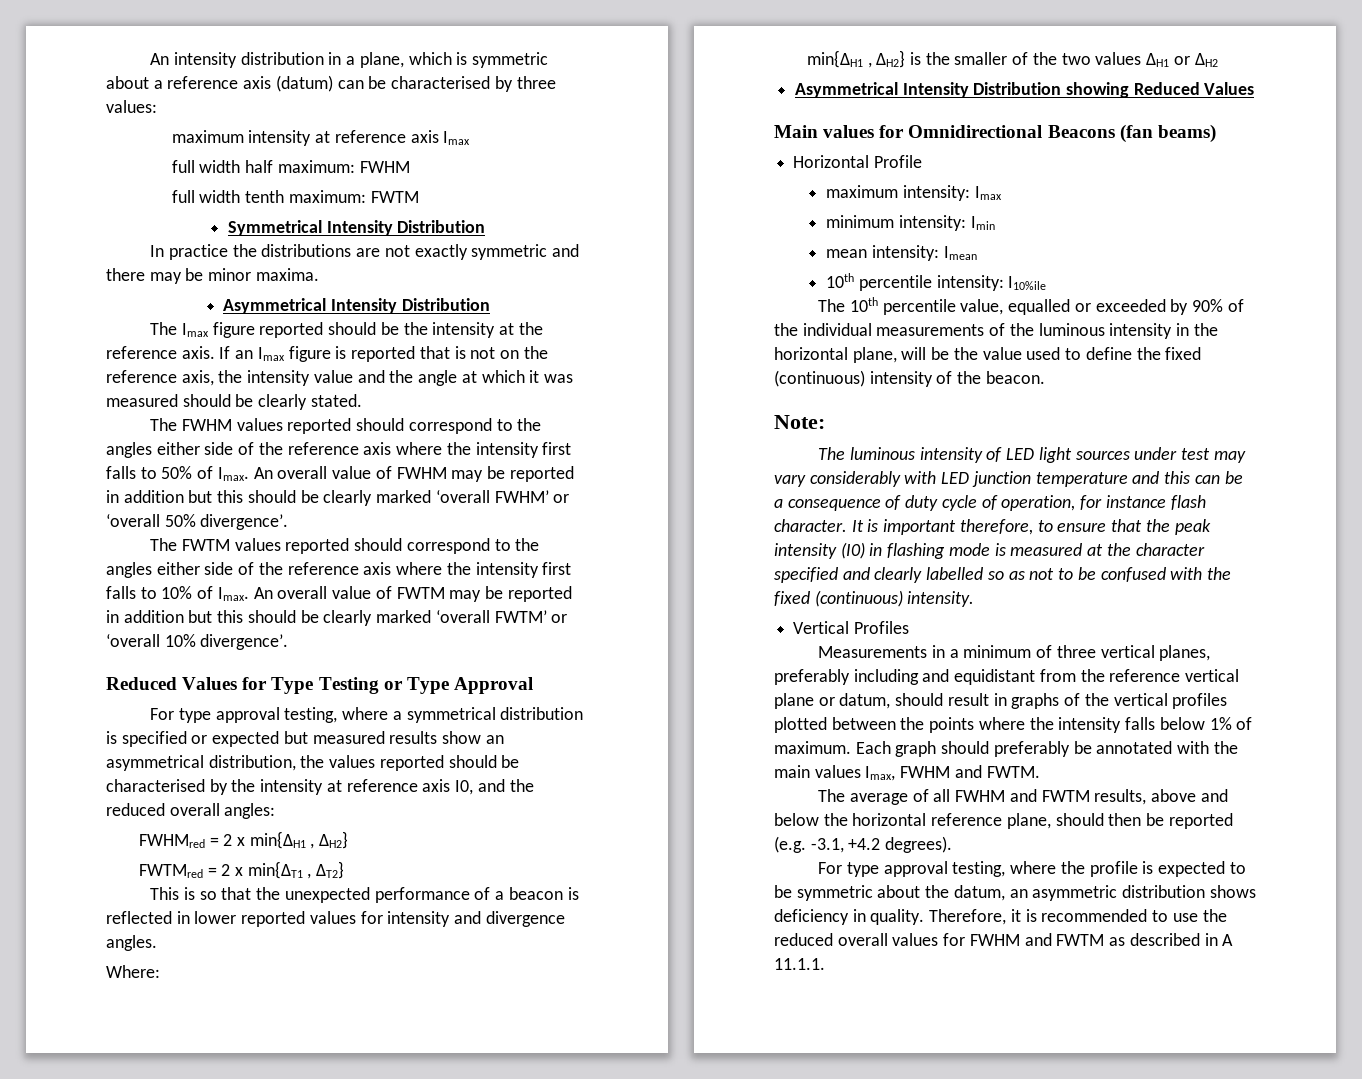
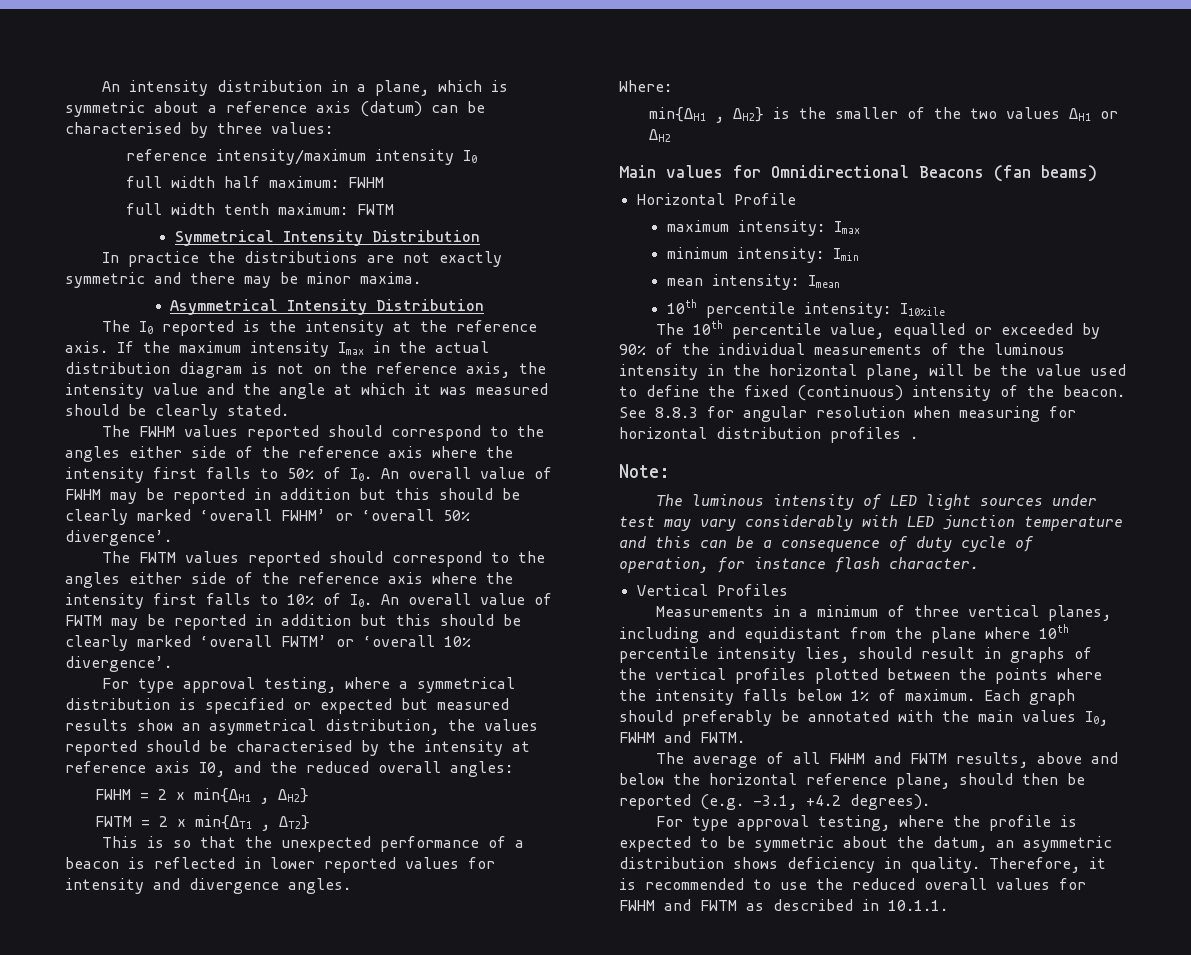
[171,130,471,146] maximum intensity at reference axis Imax -> [125,149,477,165] reference intensity/maximum intensity I0
[181,322,399,338] Imax figure reported should be -> [138,320,260,336] I0 reported is
[235,346,450,362] an Imax figure is reported that -> [143,341,489,357] [65,362,242,378] the maximum intensity Imax in the actual distribution diagram
[217,467,249,481] Imax. -> [350,468,372,481] I0.
[217,587,249,601] Imax. -> [350,594,372,607] I0.
[106,677,533,694] // Reduced Values for Type Testing or Type Approval -> (172, 664) none
[138,834,205,848] FWHMred -> [95,789,132,800] FWHM
[138,864,203,878] FWTMred -> [95,816,133,827] FWTM
[794,82,1255,98] // Asymmetrical Intensity Distribution showing Reduced Values -> (672, 135) none
(1045, 377) none -> [619,406,1076,422] [619,427,918,443] See 8.8.3 for angular resolution when measuring for horizontal distribution profiles .
[851,519,1211,535] [774,542,1205,559] [774,567,1231,583] [774,590,975,607] It is important therefore, to ensure that the peak intensity (I0) in flashing mode is measured at the character specified and clearly labelled so as not to be confused with the fixed (continuous) intensity. -> (979, 563) none
[774,669,850,685] preferably -> (1111, 613) none
[1109,669,1240,682] [774,693,891,709] reference vertical plane or datum, -> [931,624,1069,643] [619,647,849,663] plane where 10th percentile intensity lies,
[865,766,896,781] Imax, -> [1085,711,1108,726] I0,
[1222,934,1234,946] [774,958,825,970] A 11.1.1. -> [888,900,948,911] 10.1.1.

